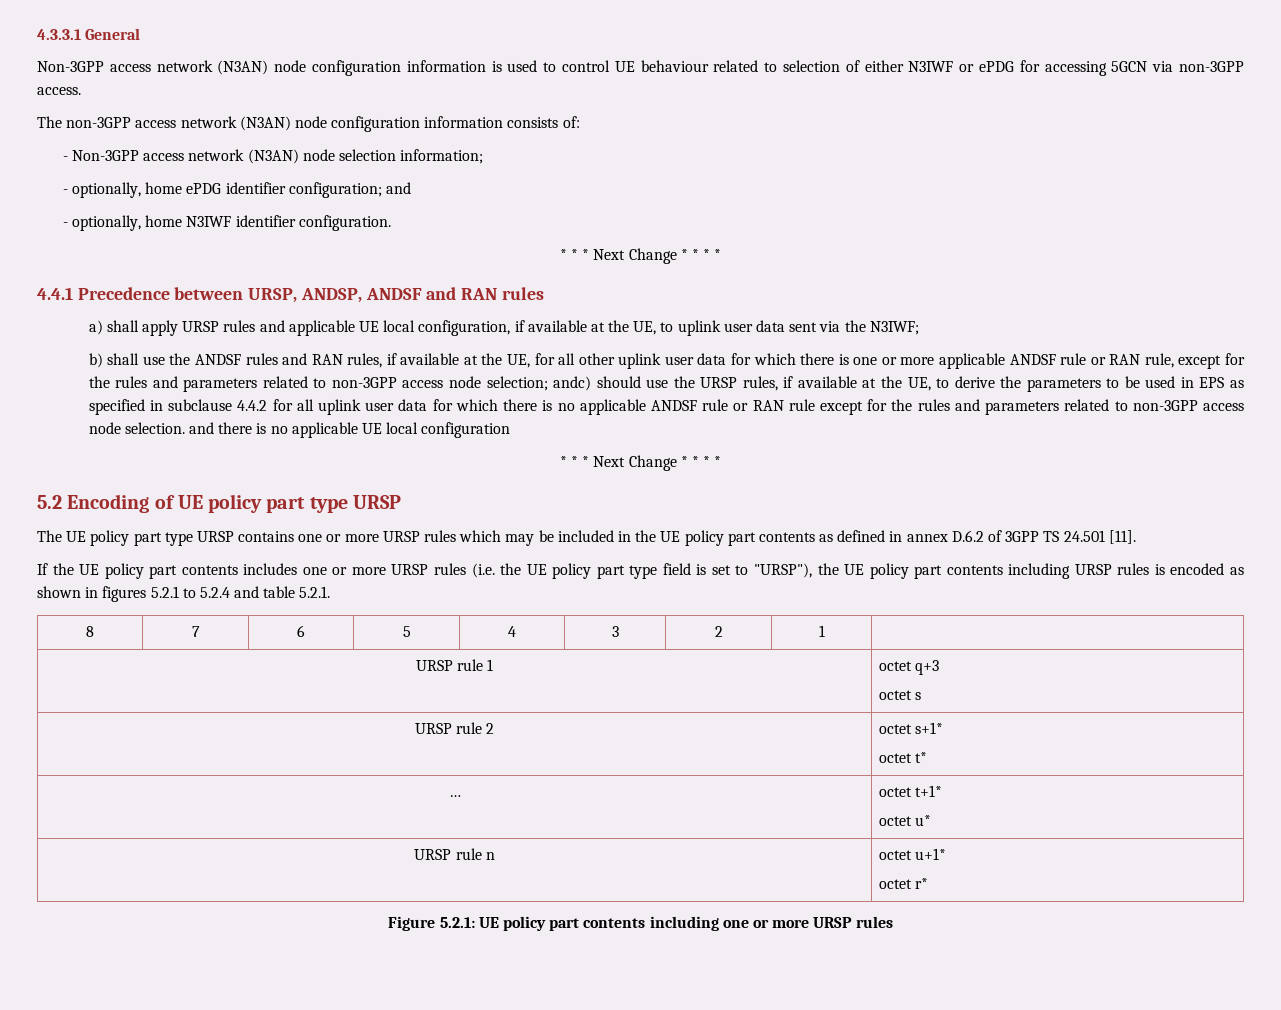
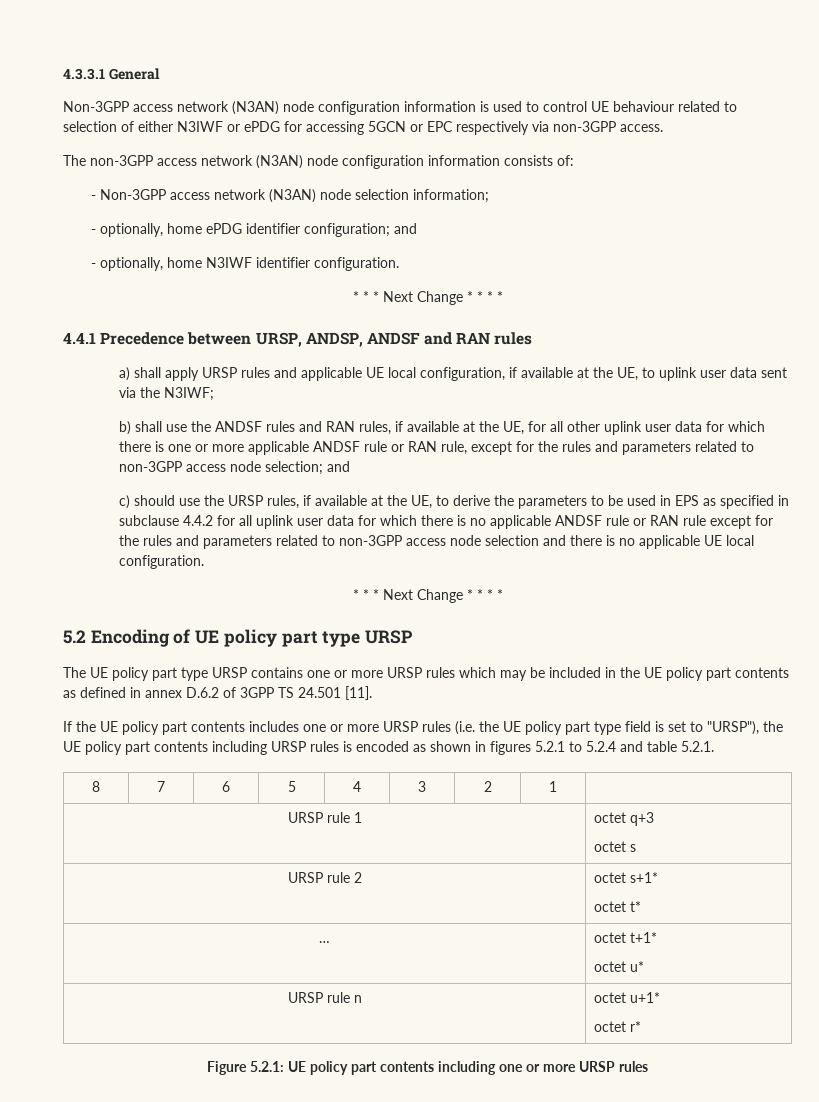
(1148, 66) none -> [410,121,529,135] or EPC respectively
[553,376,592,391] andc) -> [326,461,350,472] [118,495,130,509] and // c)
[124,422,185,434] selection. -> [484,535,539,546] selection
[421,422,511,438] configuration -> [118,555,204,569] configuration.

